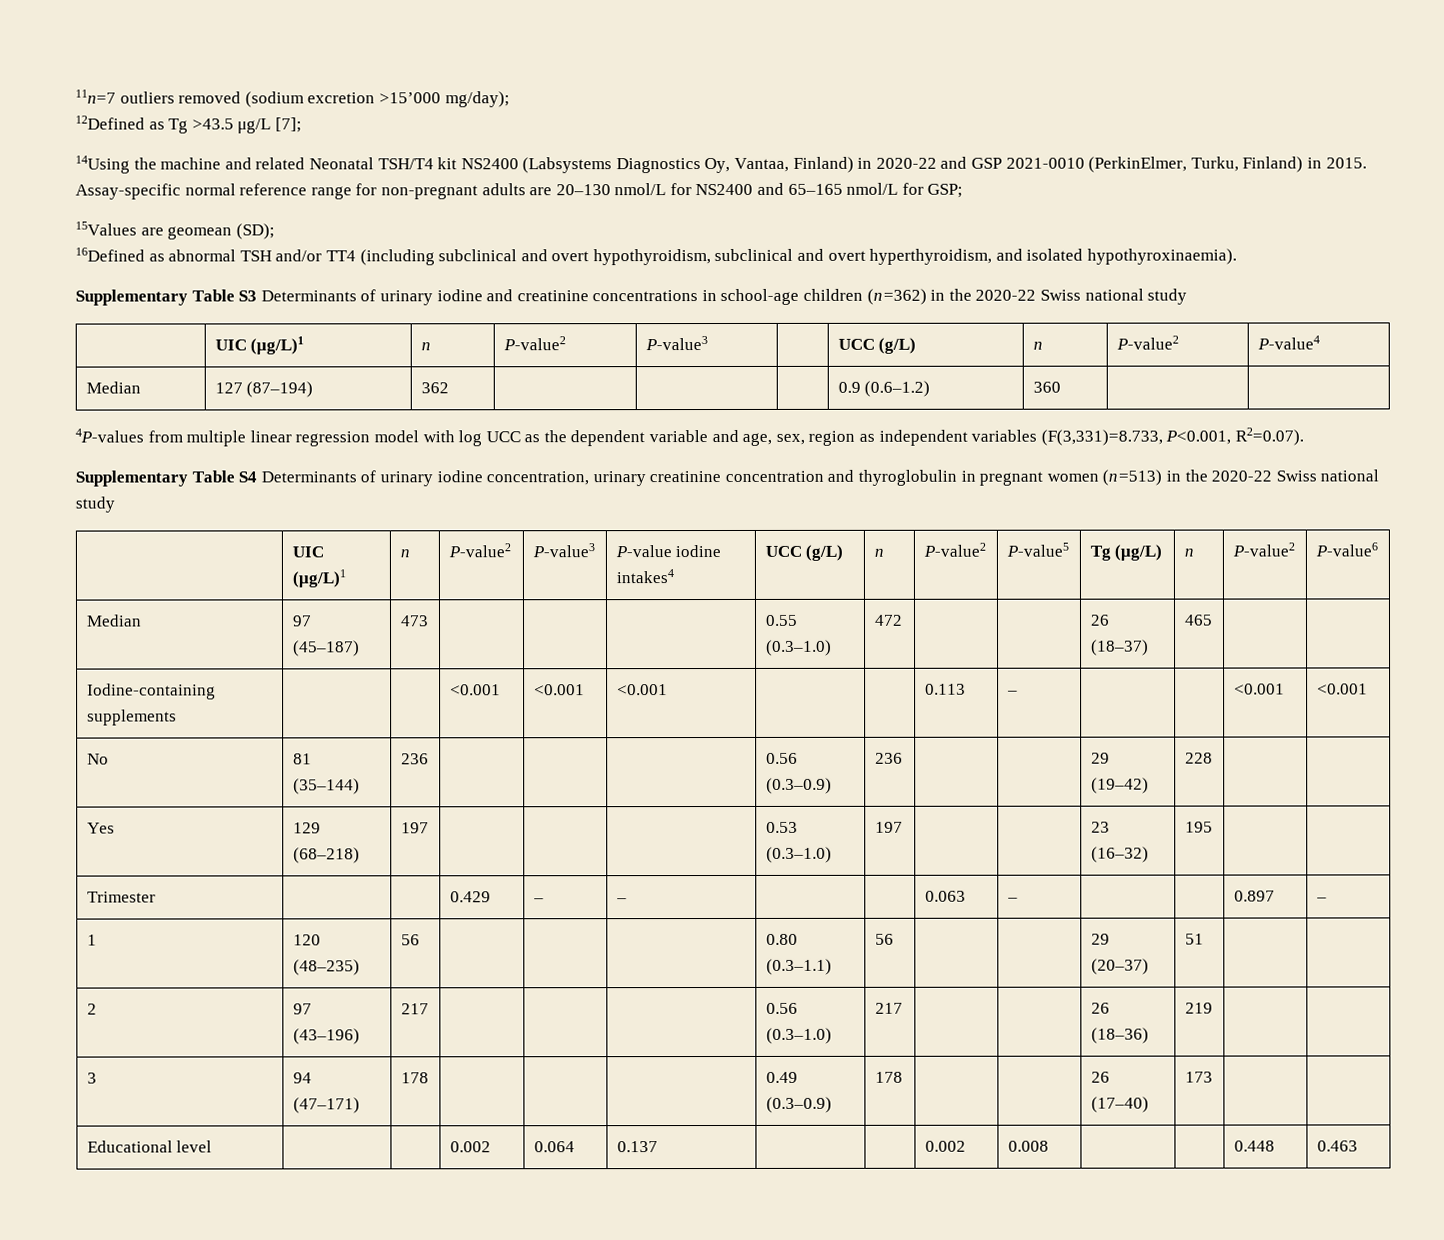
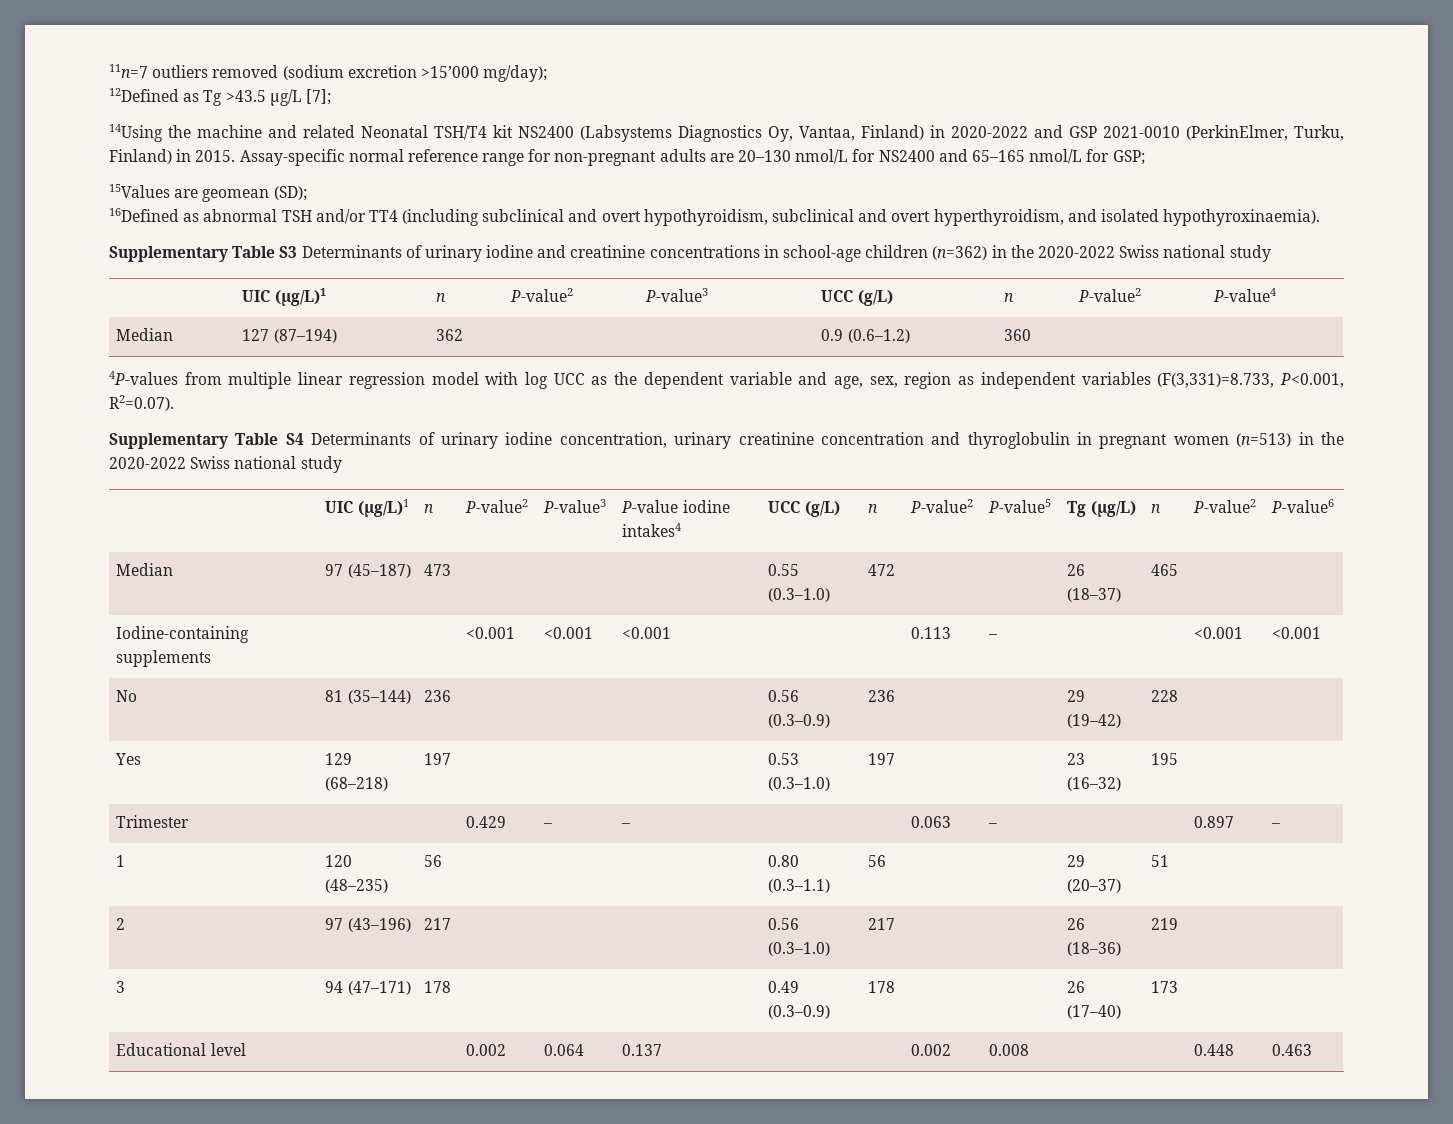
[875,157,937,169] 2020-22 -> [951,126,1028,138] 2020-2022
[975,289,1037,301] 2020-22 -> [1037,246,1115,258] 2020-2022
[1211,470,1273,482] 2020-22 -> [109,457,186,469] 2020-2022

